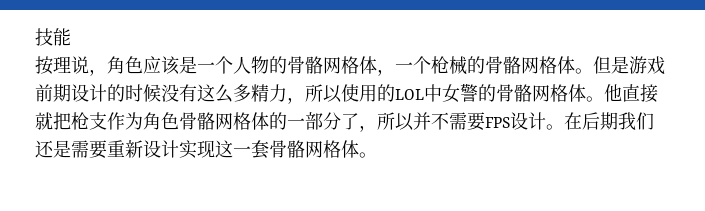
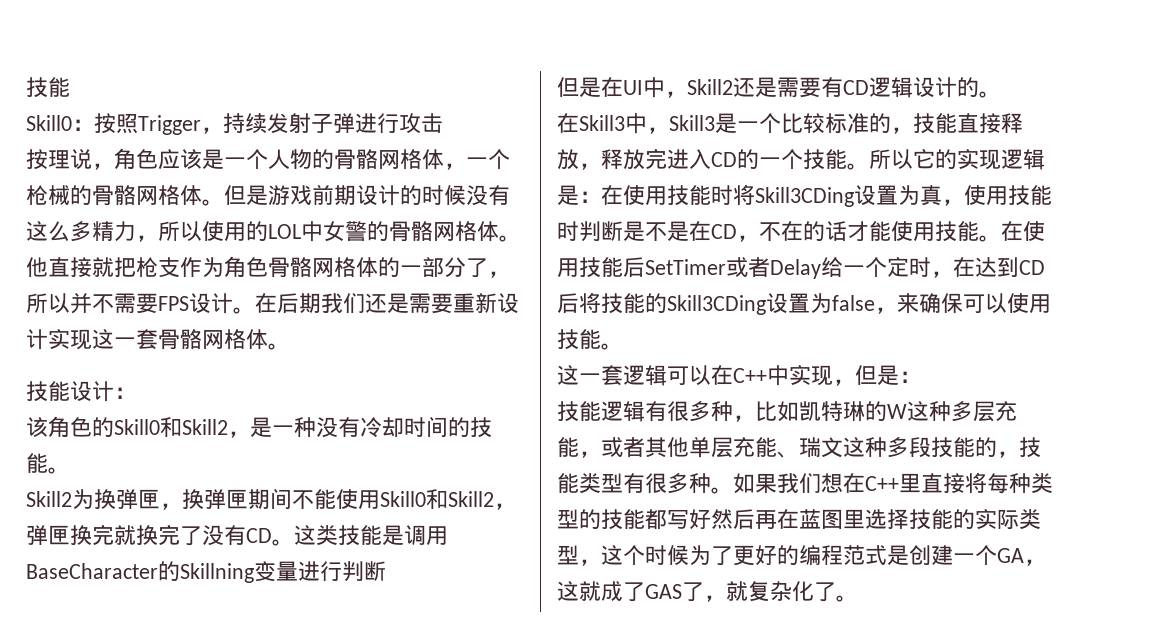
[35,28,71,46] 技能 -> [26,77,70,98] [26,113,443,135] 技能 // Skill0：按照Trigger，持续发射子弹进行攻击
(377, 155) none -> [26,381,136,402] [26,416,492,438] [26,453,70,474] [26,488,516,510] [26,524,448,546] [26,561,386,583] [557,77,1001,98] [557,113,1023,134] [557,148,1045,170] [557,184,1052,207] [557,221,1045,242] [557,257,1045,279] [557,292,1051,315] [557,329,623,350] [557,365,921,386] [557,401,1017,422] [557,437,1041,458] [557,472,1053,494] [557,509,1041,530] [557,545,1046,566] [557,581,858,602] // 技能设计： // 该角色的Skill0和Skill2，是一种没有冷却时间的技能。 // Skill2为换弹匣，换弹匣期间不能使用Skill0和Skill2，弹匣换完就换完了没有CD。这类技能是调用BaseCharacter的Skillning变量进行判断 // 但是在UI中，Skill2还是需要有CD逻辑设计的。 // 在Skill3中，Skill3是一个比较标准的，技能直接释放，释放完进入CD的一个技能。所以它的实现逻辑是：在使用技能时将Skill3CDing设置为真，使用技能时判断是不是在CD，不在的话才能使用技能。在使用技能后SetTimer或者Delay给一个定时，在达到CD后将技能的Skill3CDing设置为false，来确保可以使用技能。 // 这一套逻辑可以在C++中实现，但是： // 技能逻辑有很多种，比如凯特琳的W这种多层充能，或者其他单层充能、瑞文这种多段技能的，技能类型有很多种。如果我们想在C++里直接将每种类型的技能都写好然后再在蓝图里选择技能的实际类型，这个时候为了更好的编程范式是创建一个GA，这就成了GAS了，就复杂化了。

